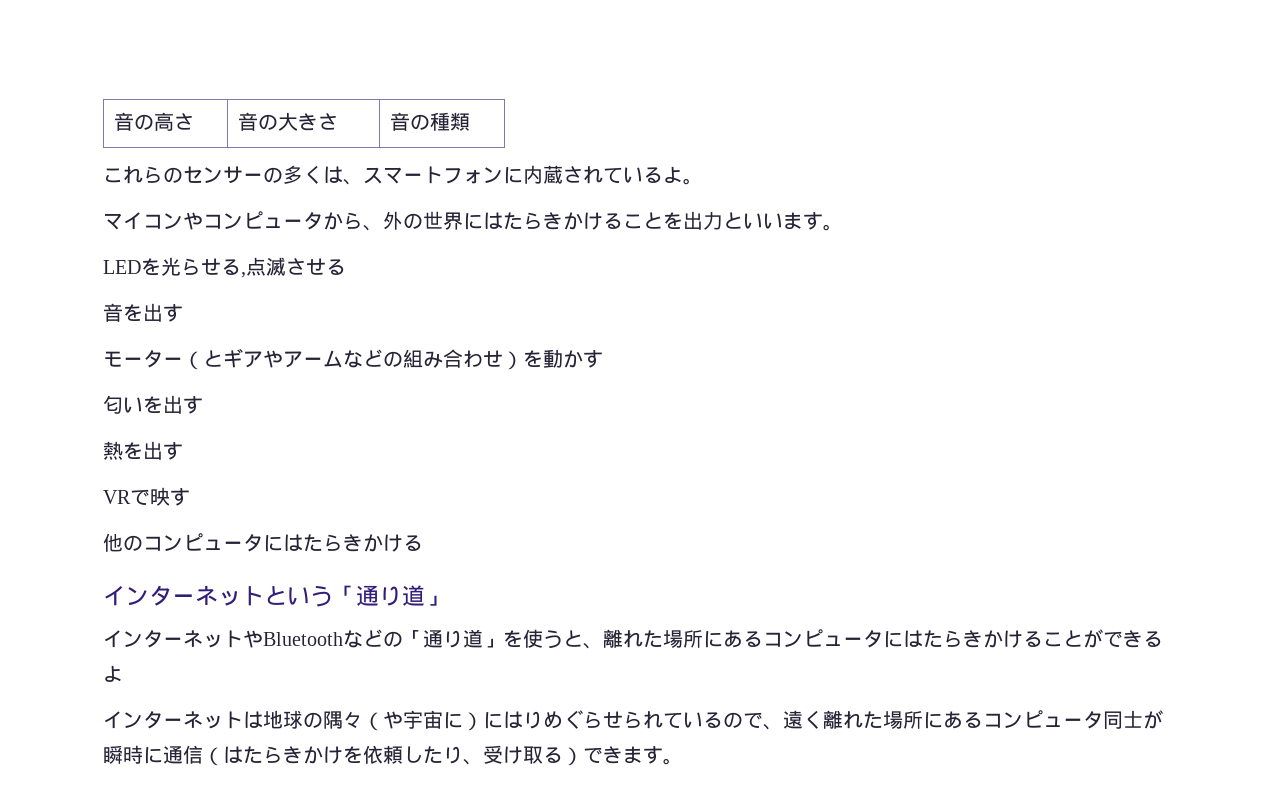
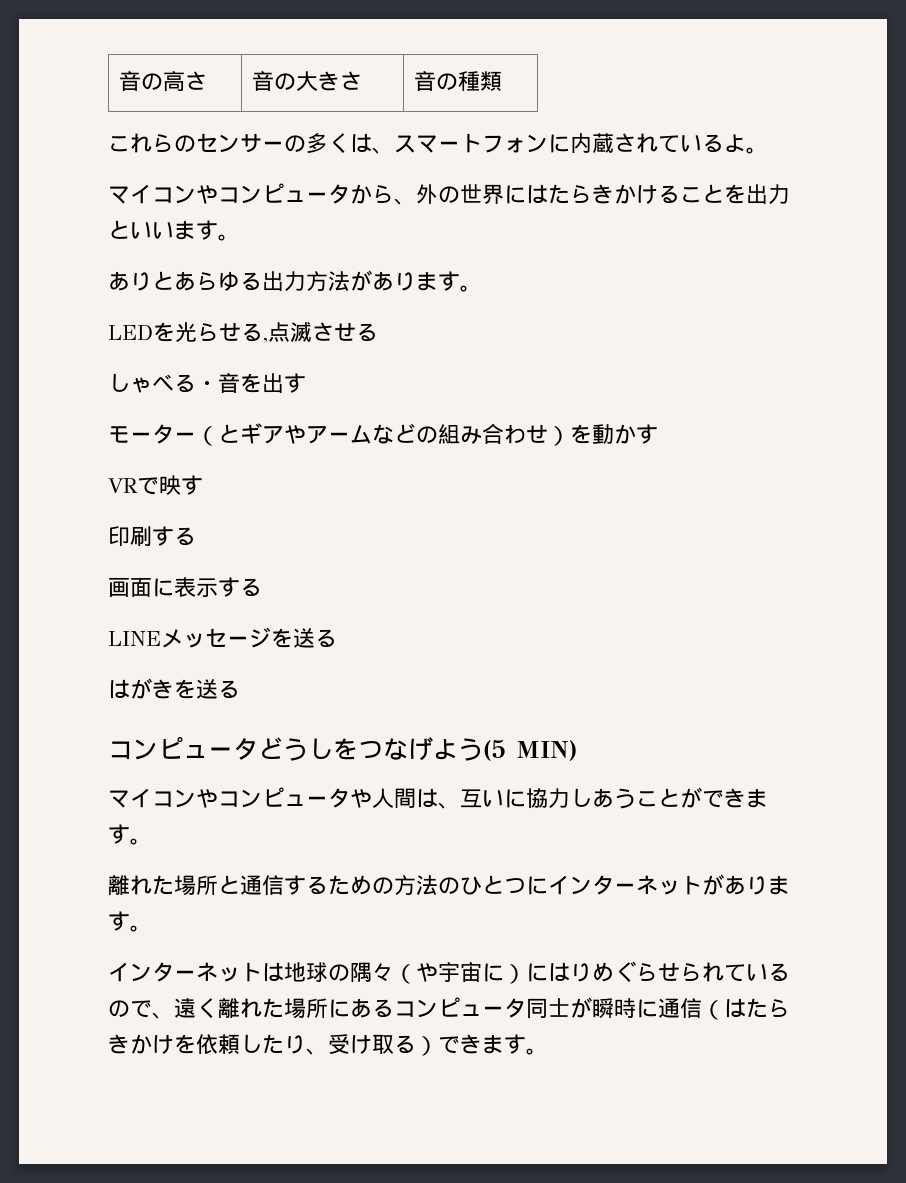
(843, 227) none -> [108,270,482,292] // ありとあらゆる出力方法があります。
(346, 267) none -> [108,373,218,393] しゃべる・
[103,395,203,414] [103,441,183,460] [103,487,190,506] [103,533,423,552] [103,585,448,607] [103,629,1163,649] [103,665,123,682] 匂いを出す // 熱を出す // VRで映す // 他のコンピュータにはたらきかける // インターネットという「通り道」 // インターネットやBluetoothなどの「通り道」を使うと、離れた場所にあるコンピュータにはたらきかけることができるよ -> [108,475,203,495] [108,526,196,546] [108,577,262,597] [108,627,337,648] [108,678,240,699] [108,737,577,761] [108,787,768,809] [108,824,152,845] [108,874,790,896] [108,911,152,932] VRで映す // 印刷する // 画面に表示する // LINEメッセージを送る // はがきを送る // コンピュータどうしをつなげよう(5 MIN) // マイコンやコンピュータや人間は、互いに協力しあうことができます。 // 離れた場所と通信するための方法のひとつにインターネットがあります。

